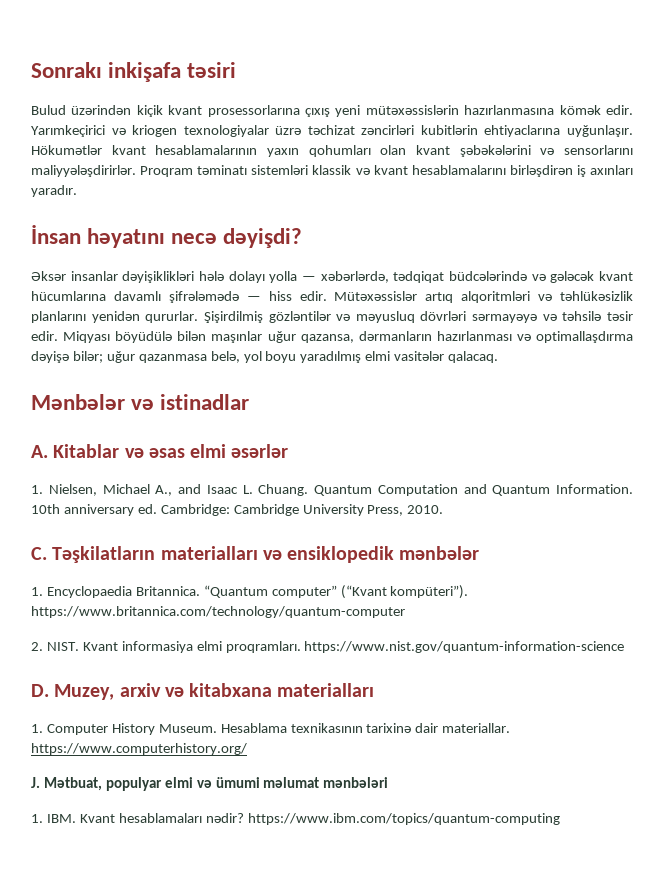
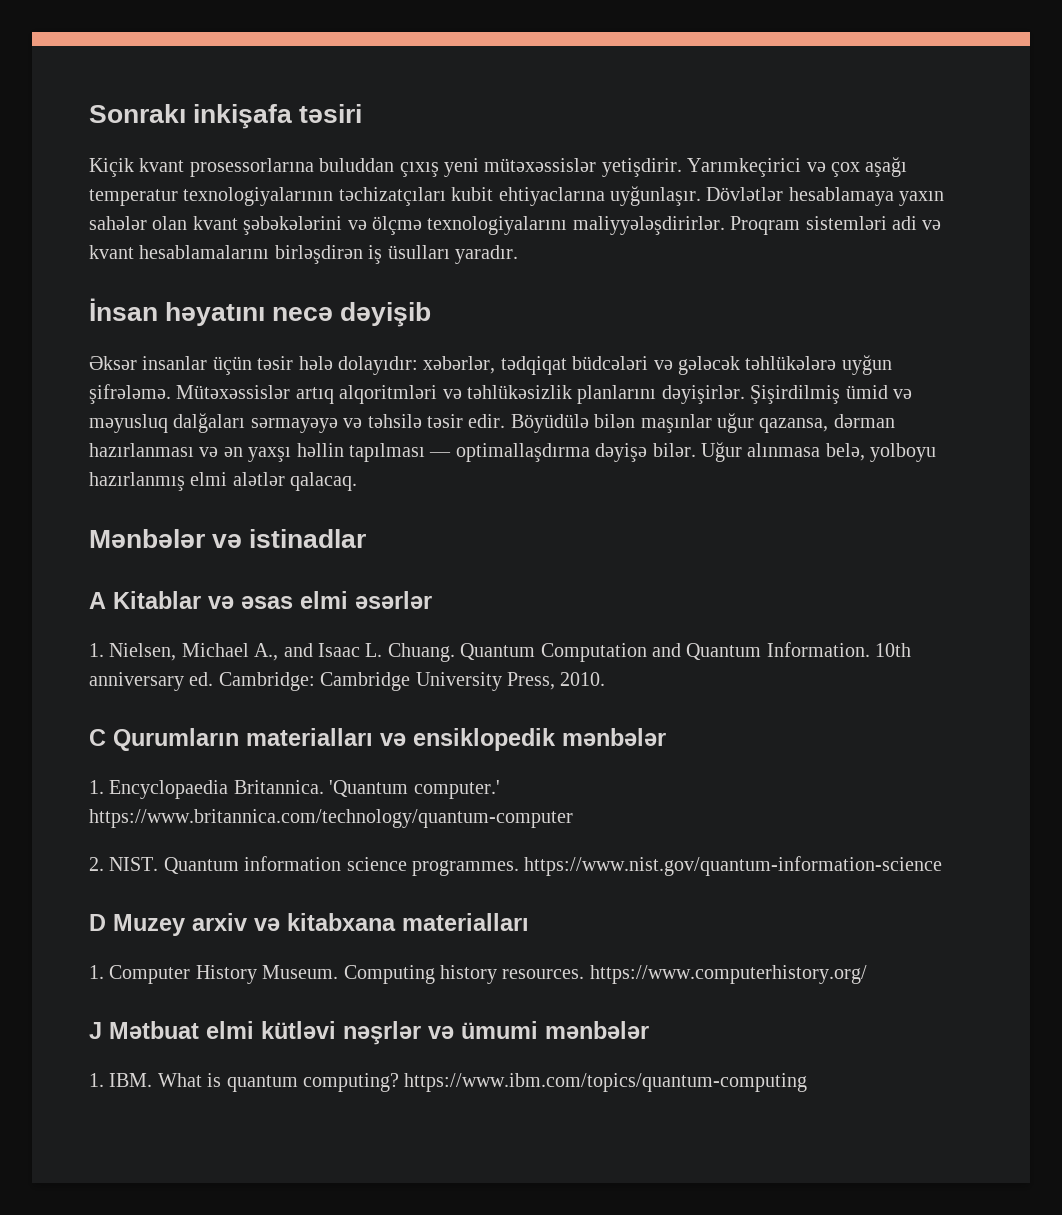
[31,105,163,117] Bulud üzərindən kiçik -> [89,158,134,177] Kiçik
(300, 111) none -> [319,158,395,172] buluddan
[365,105,633,115] [31,125,633,137] [31,145,634,157] [31,165,352,177] mütəxəssislərin hazırlanmasına kömək edir. Yarımkeçirici və kriogen texnologiyalar üzrə təchizat zəncirləri kubitlərin ehtiyaclarına uyğunlaşır. Hökumətlər kvant hesablamalarının yaxın qohumları olan kvant şəbəkələrini və sensorlarını maliyyələşdirirlər. Proqram təminatı sistemləri klassik -> [484,157,908,177] [89,186,945,206] [89,216,917,235] mütəxəssislər yetişdirir. Yarımkeçirici və çox aşağı temperatur texnologiyalarının təchizatçıları kubit ehtiyaclarına uyğunlaşır. Dövlətlər hesablamaya yaxın sahələr olan kvant şəbəkələrini və ölçmə texnologiyalarını maliyyələşdirirlər. Proqram sistemləri adi
[590,165,634,175] axınları -> [387,245,450,259] üsulları
[223,228,303,248] dəyişdi? -> [340,302,432,327] dəyişib
[122,271,633,283] [31,291,327,303] dəyişiklikləri hələ dolayı yolla — xəbərlərdə, tədqiqat büdcələrində və gələcək kvant hücumlarına davamlı şifrələmədə — hiss edir. -> [212,355,892,375] [89,384,171,404] üçün təsir hələ dolayıdır: xəbərlər, tədqiqat büdcələri və gələcək təhlükələrə uyğun şifrələmə.
[91,311,331,323] yenidən qururlar. Şişirdilmiş gözləntilər -> [661,385,888,404] dəyişirlər. Şişirdilmiş ümid
[420,311,467,321] dövrləri -> [173,413,246,433] dalğaları
[63,331,173,343] Miqyası böyüdülə -> [510,414,589,433] Böyüdülə
[358,331,432,341] dərmanların -> [833,414,895,428] dərman
[536,331,634,343] [31,351,445,363] optimallaşdırma dəyişə bilər; uğur qazanmasa belə, yol boyu yaradılmış elmi vasitələr -> [223,442,937,462] [89,472,285,491] ən yaxşı həllin tapılması — optimallaşdırma dəyişə bilər. Uğur alınmasa belə, yolboyu hazırlanmış elmi alətlər
[31,445,48,458] A. -> [89,592,106,609] A
[31,546,156,563] C. Təşkilatların -> [89,728,239,751] C Qurumların
[203,585,469,599] “Quantum computer” (“Kvant kompüteri”). -> [329,780,500,799] 'Quantum computer.'
[82,641,301,653] Kvant informasiya elmi proqramları. -> [163,856,519,876] Quantum information science programmes.
[31,684,115,700] D. Muzey, -> [89,914,185,936] D Muzey
[220,723,511,733] [31,743,247,755] [31,777,389,791] [31,813,244,823] Hesablama texnikasının tarixinə dair materiallar. https://www.computerhistory.org/ // J. Mətbuat, populyar elmi və ümumi məlumat mənbələri // 1. IBM. Kvant hesablamaları nədir? -> [343,965,867,984] [89,1021,649,1045] [89,1073,399,1092] Computing history resources. https://www.computerhistory.org/ // J Mətbuat elmi kütləvi nəşrlər və ümumi mənbələr // 1. IBM. What is quantum computing?

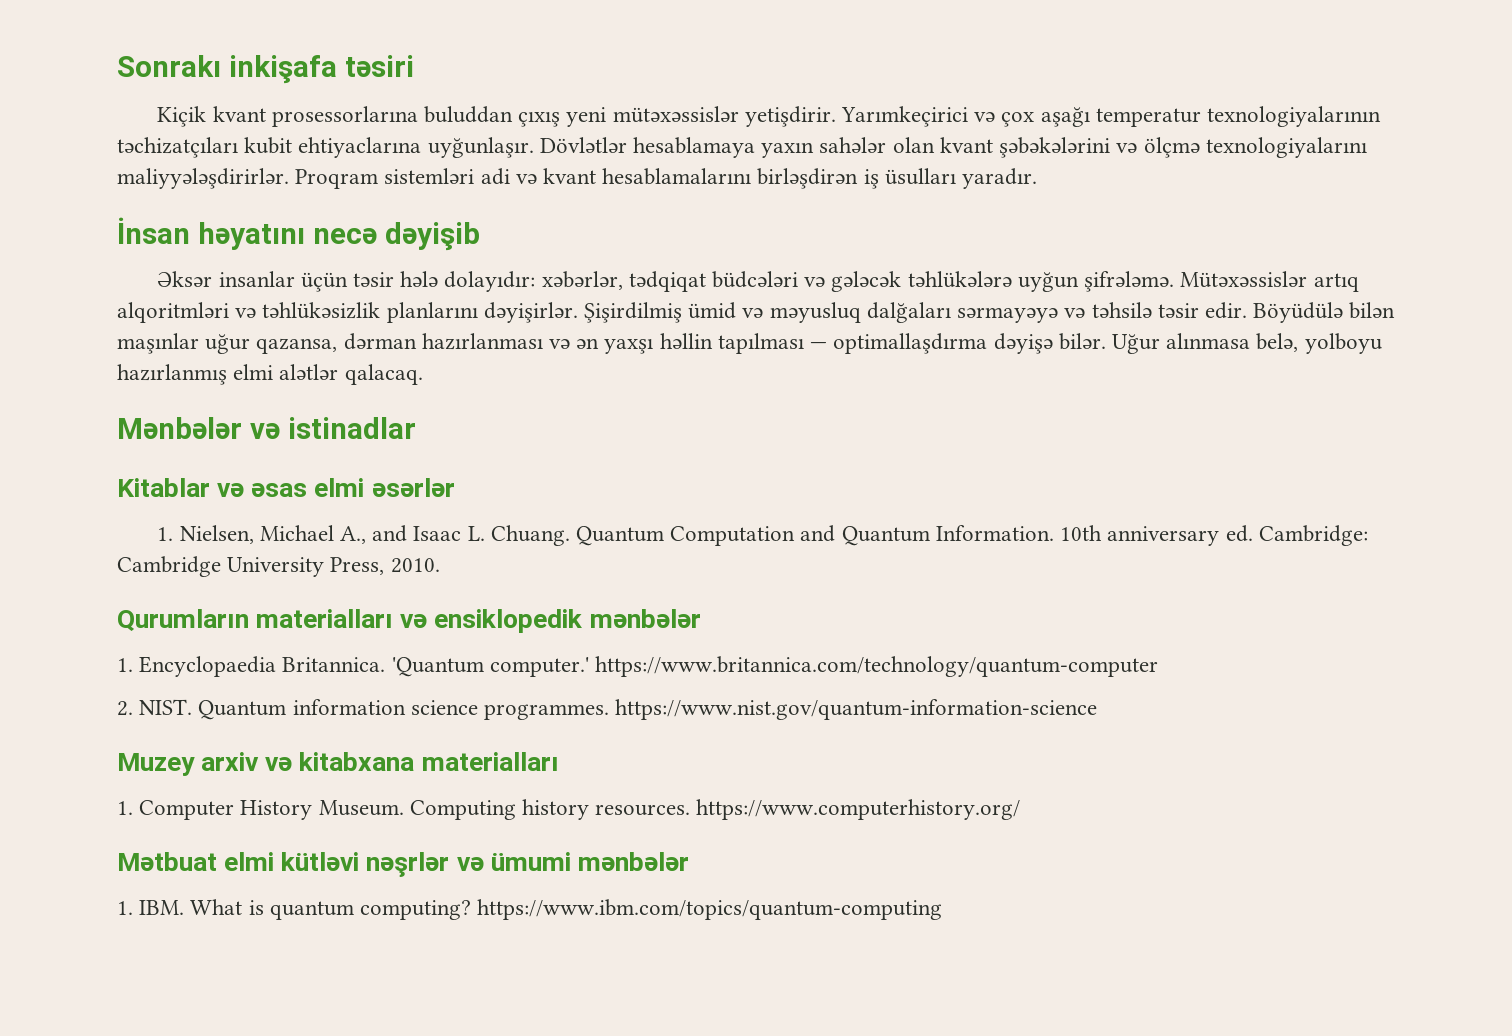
[89,592,106,609] A -> (416, 428) none
[89,729,106,746] C -> (440, 565) none
[89,914,106,931] D -> (1098, 709) none
[89,1022,102,1039] J -> (1021, 809) none

